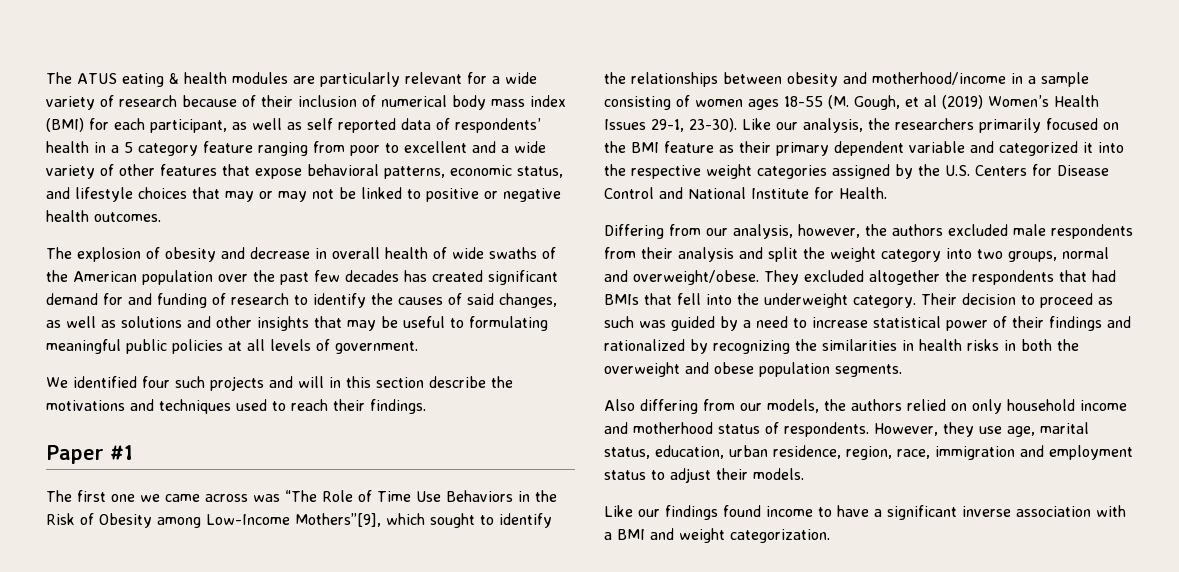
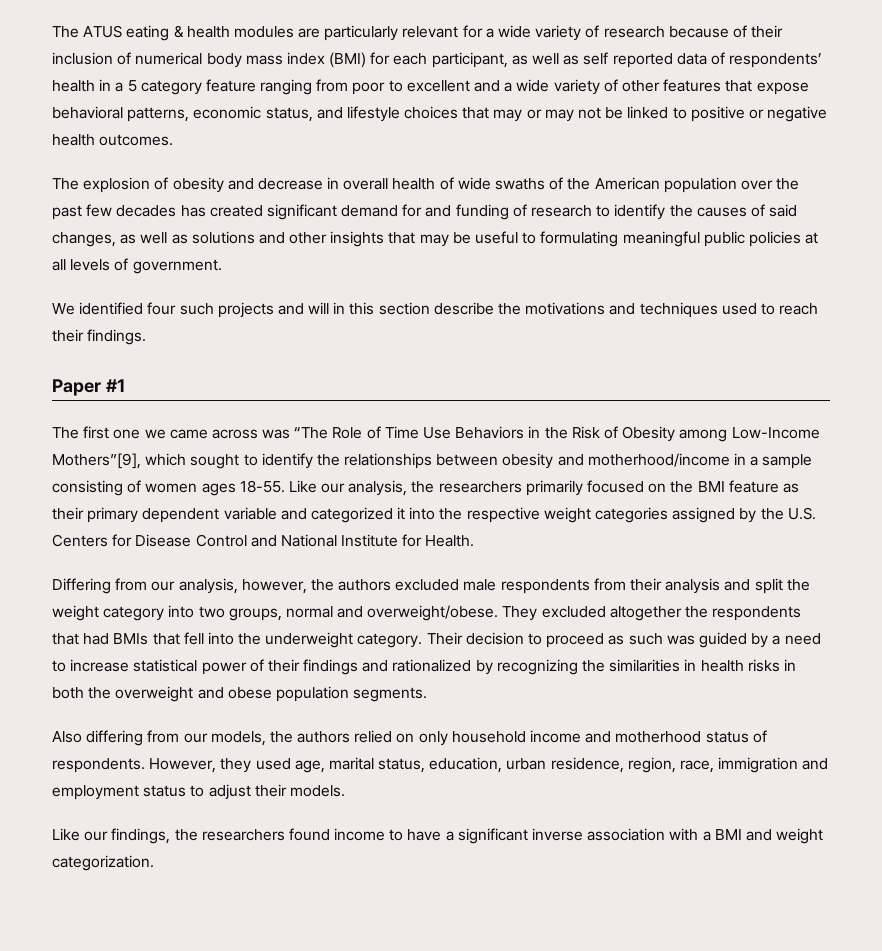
[784,95,1099,110] [604,118,737,132] 18-55 (M. Gough, et al (2019) Women’s Health Issues 29-1, 23-30). -> [239,480,285,493] 18-55.
[979,426,1002,434] use -> [255,758,291,770] used
[665,505,718,520] findings -> [111,828,285,844] findings, the researchers

